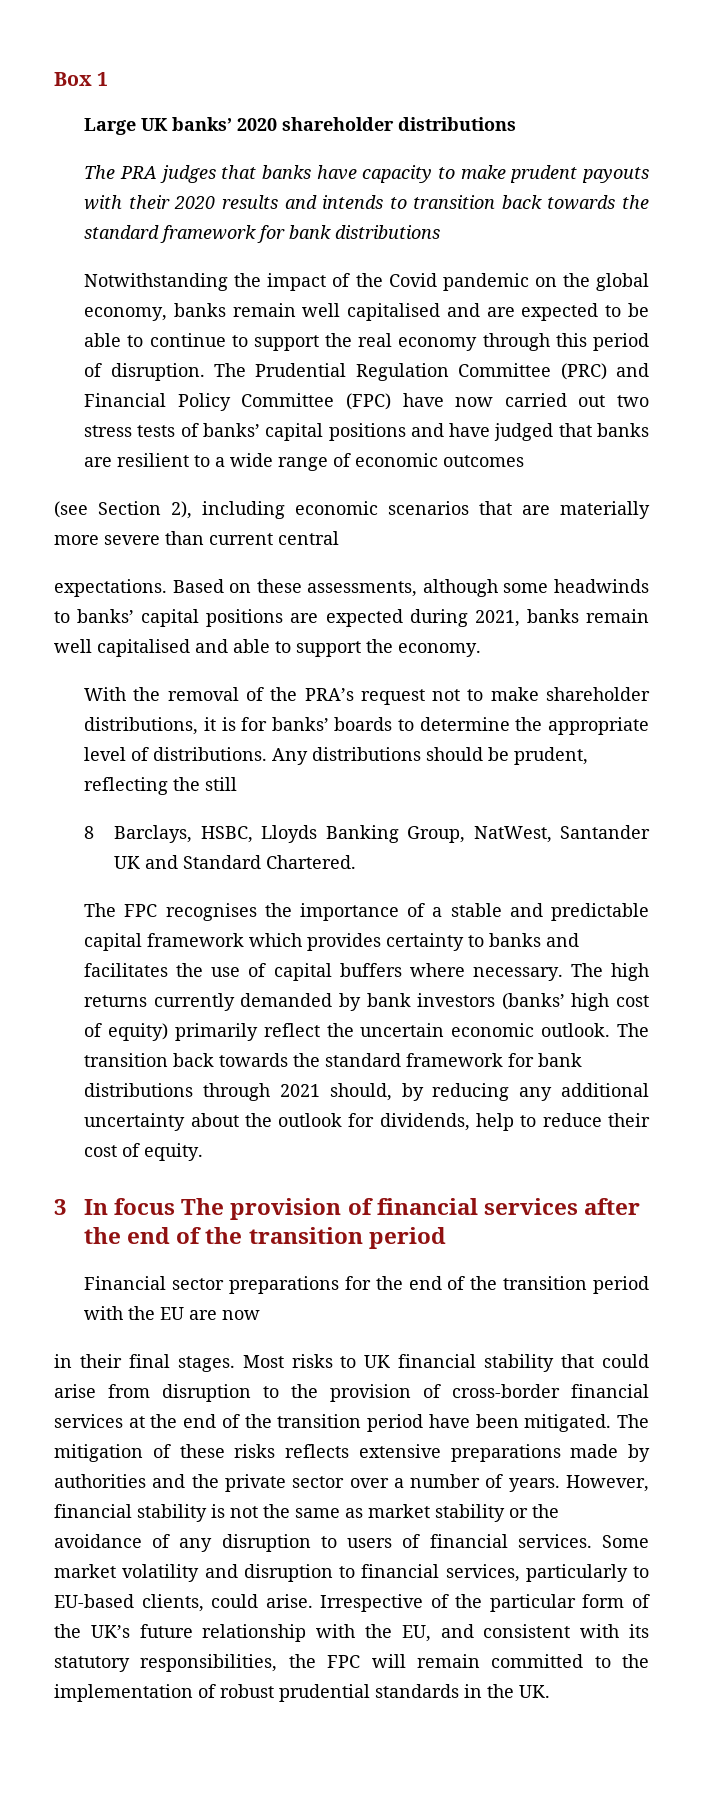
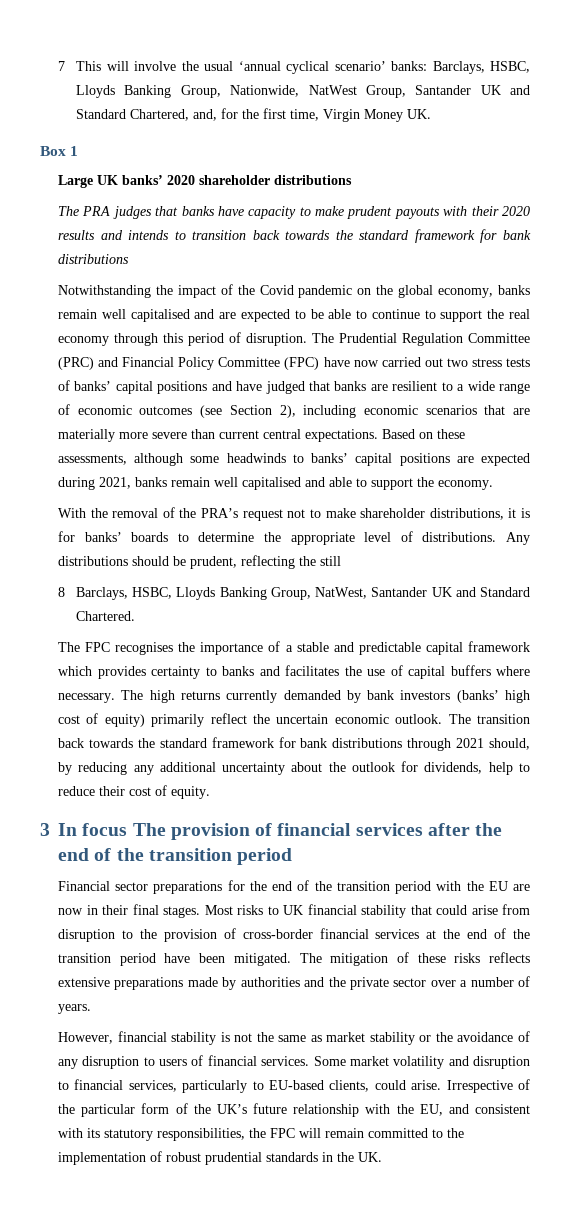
(54, 79) none -> [58,61,530,74] [76,85,530,98] [76,108,432,122] 7 This will involve the usual ‘annual cyclical scenario’ banks: Barclays, HSBC, Lloyds Banking Group, Nationwide, NatWest Group, Santander UK and Standard Chartered, and, for the first time, Virgin Money UK. //
(525, 461) // -> (193, 410) none
(339, 538) // -> (302, 434) none
(261, 1315) // -> (84, 911) none
(560, 1485) none -> (92, 1009) //

